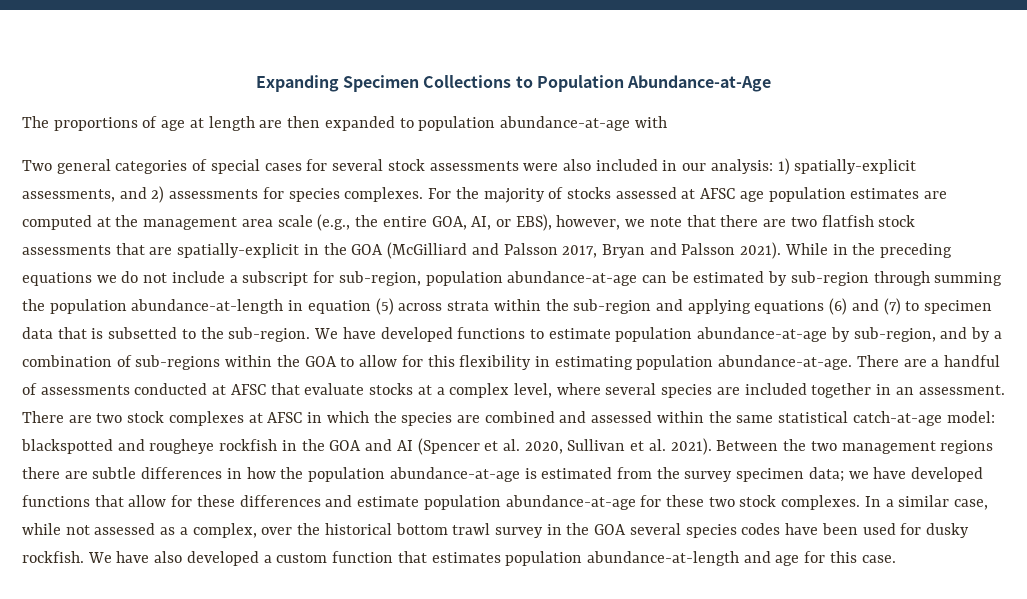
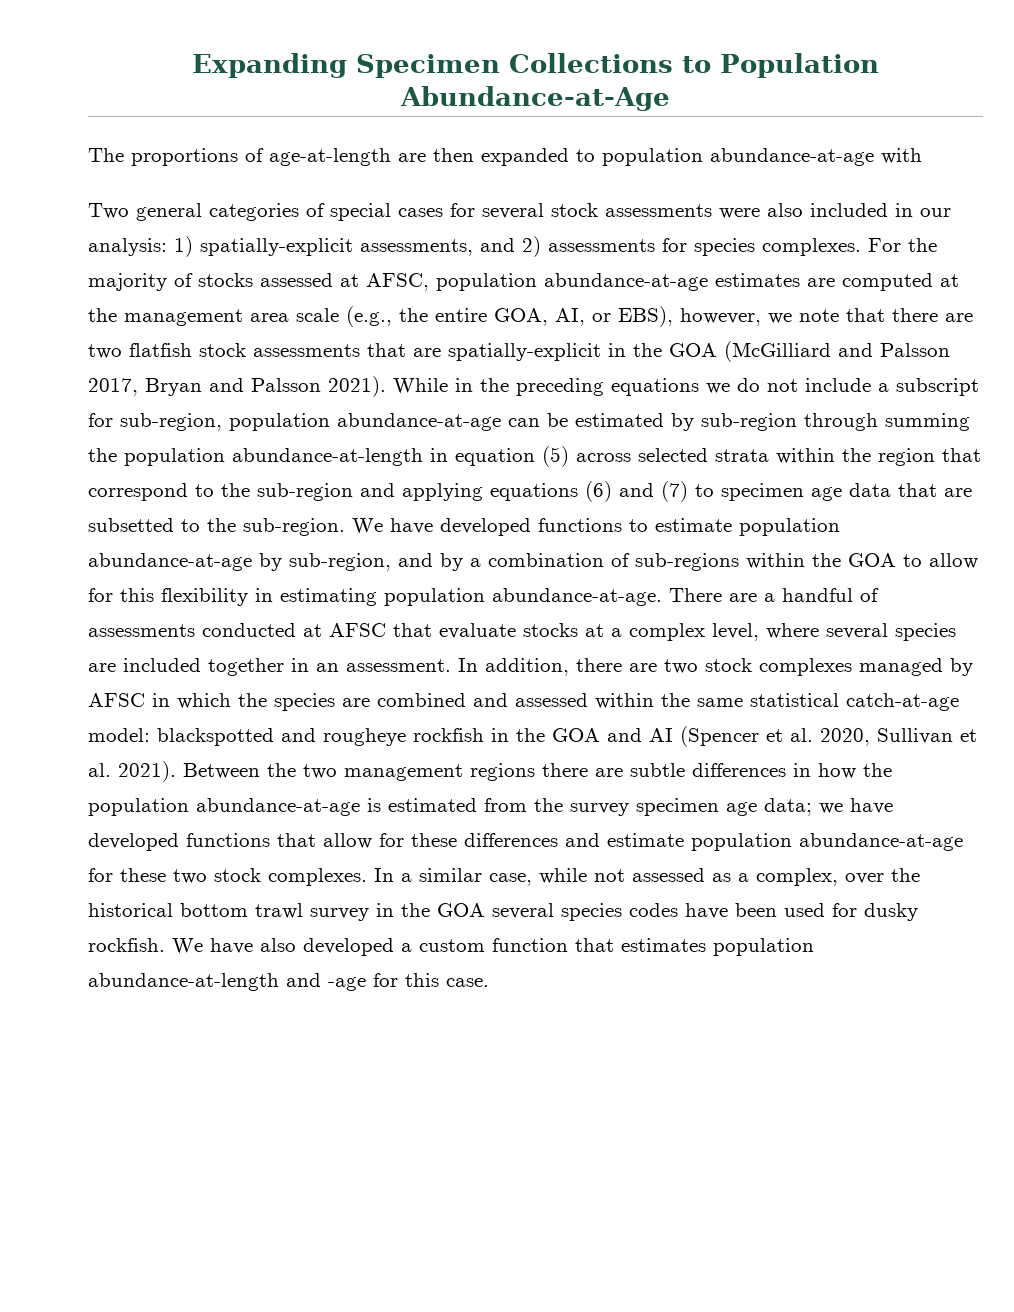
[161,116,255,131] age at length -> [269,148,391,166] age-at-length
[700,187,846,202] AFSC age population -> [366,273,708,291] AFSC, population abundance-at-age
(443, 307) none -> [638,448,708,462] selected
(569, 305) none -> [878,448,981,466] [88,483,250,501] region that correspond to the
(993, 307) none -> [811,487,842,501] age
[91,328,104,339] is -> [944,488,972,497] are
[22,411,64,423] There -> [458,658,622,676] In addition, there
[248,413,263,423] at -> [859,658,973,676] managed by
(805, 475) none -> [726,802,757,816] age
[775,555,800,566] age -> [328,977,366,991] -age

